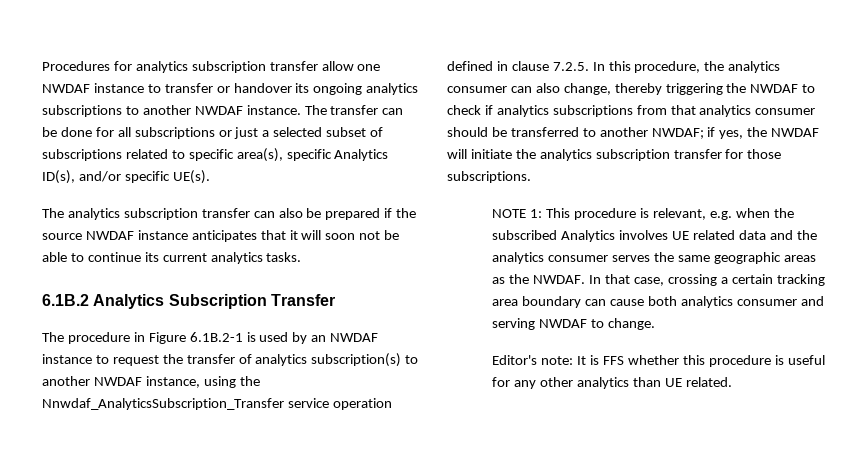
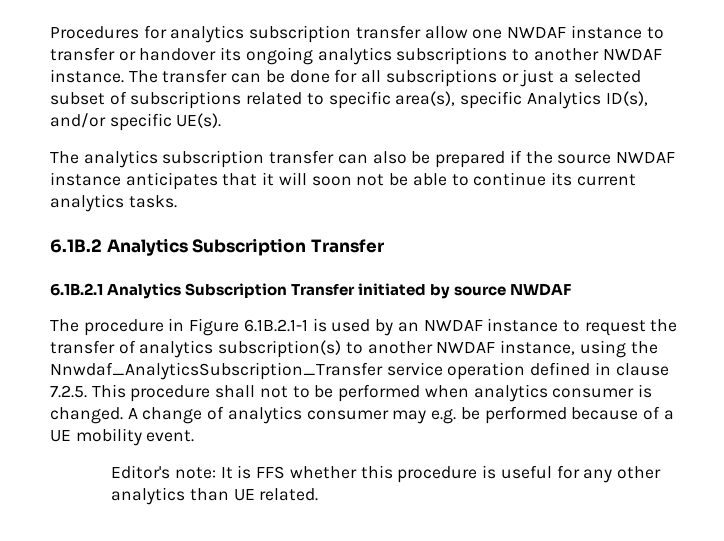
(335, 300) none -> [50,283,572,299] // 6.1B.2.1 Analytics Subscription Transfer initiated by source NWDAF
[189,332,243,342] 6.1B.2-1 -> [243,319,308,332] 6.1B.2.1-1
[592,61,781,73] [447,83,816,95] [447,105,816,117] [447,127,820,139] [447,149,782,161] [447,171,531,183] [492,208,794,220] [492,230,817,242] [492,252,816,264] [492,274,825,286] [492,296,824,308] [492,318,656,330] In this procedure, the analytics consumer can also change, thereby triggering the NWDAF to check if analytics subscriptions from that analytics consumer should be transferred to another NWDAF; if yes, the NWDAF will initiate the analytics subscription transfer for those subscriptions. // NOTE 1: This procedure is relevant, e.g. when the subscribed Analytics involves UE related data and the analytics consumer serves the same geographic areas as the NWDAF. In that case, crossing a certain tracking area boundary can cause both analytics consumer and serving NWDAF to change. -> [91,384,652,402] [50,406,674,424] [50,428,195,446] This procedure shall not to be performed when analytics consumer is changed. A change of analytics consumer may e.g. be performed because of a UE mobility event.

